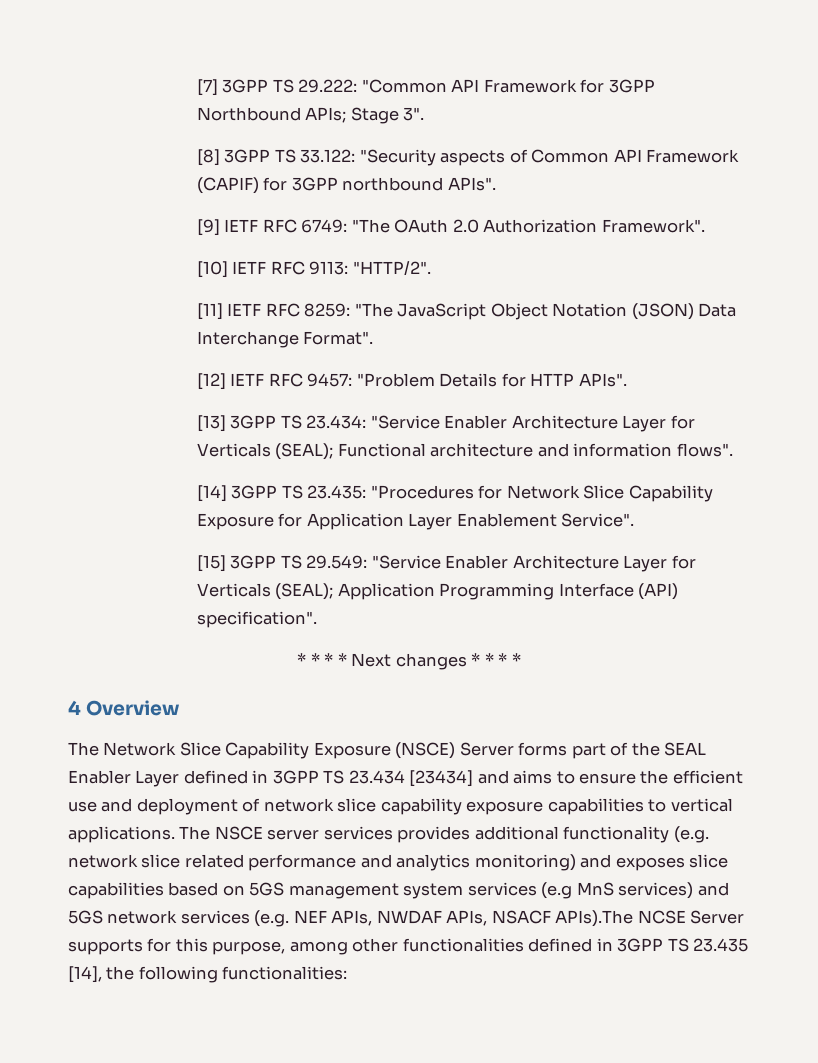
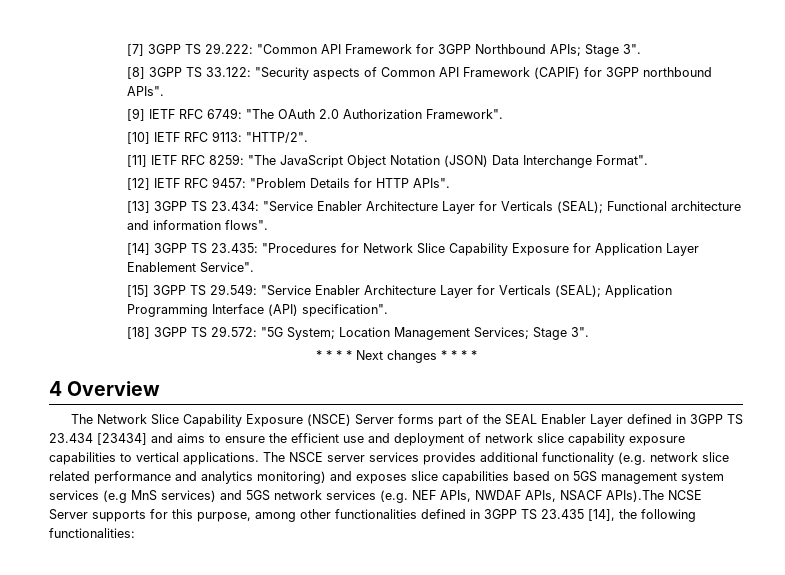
(317, 619) none -> [126,326,589,340] // [18] 3GPP TS 29.572: "5G System; Location Management Services; Stage 3".

